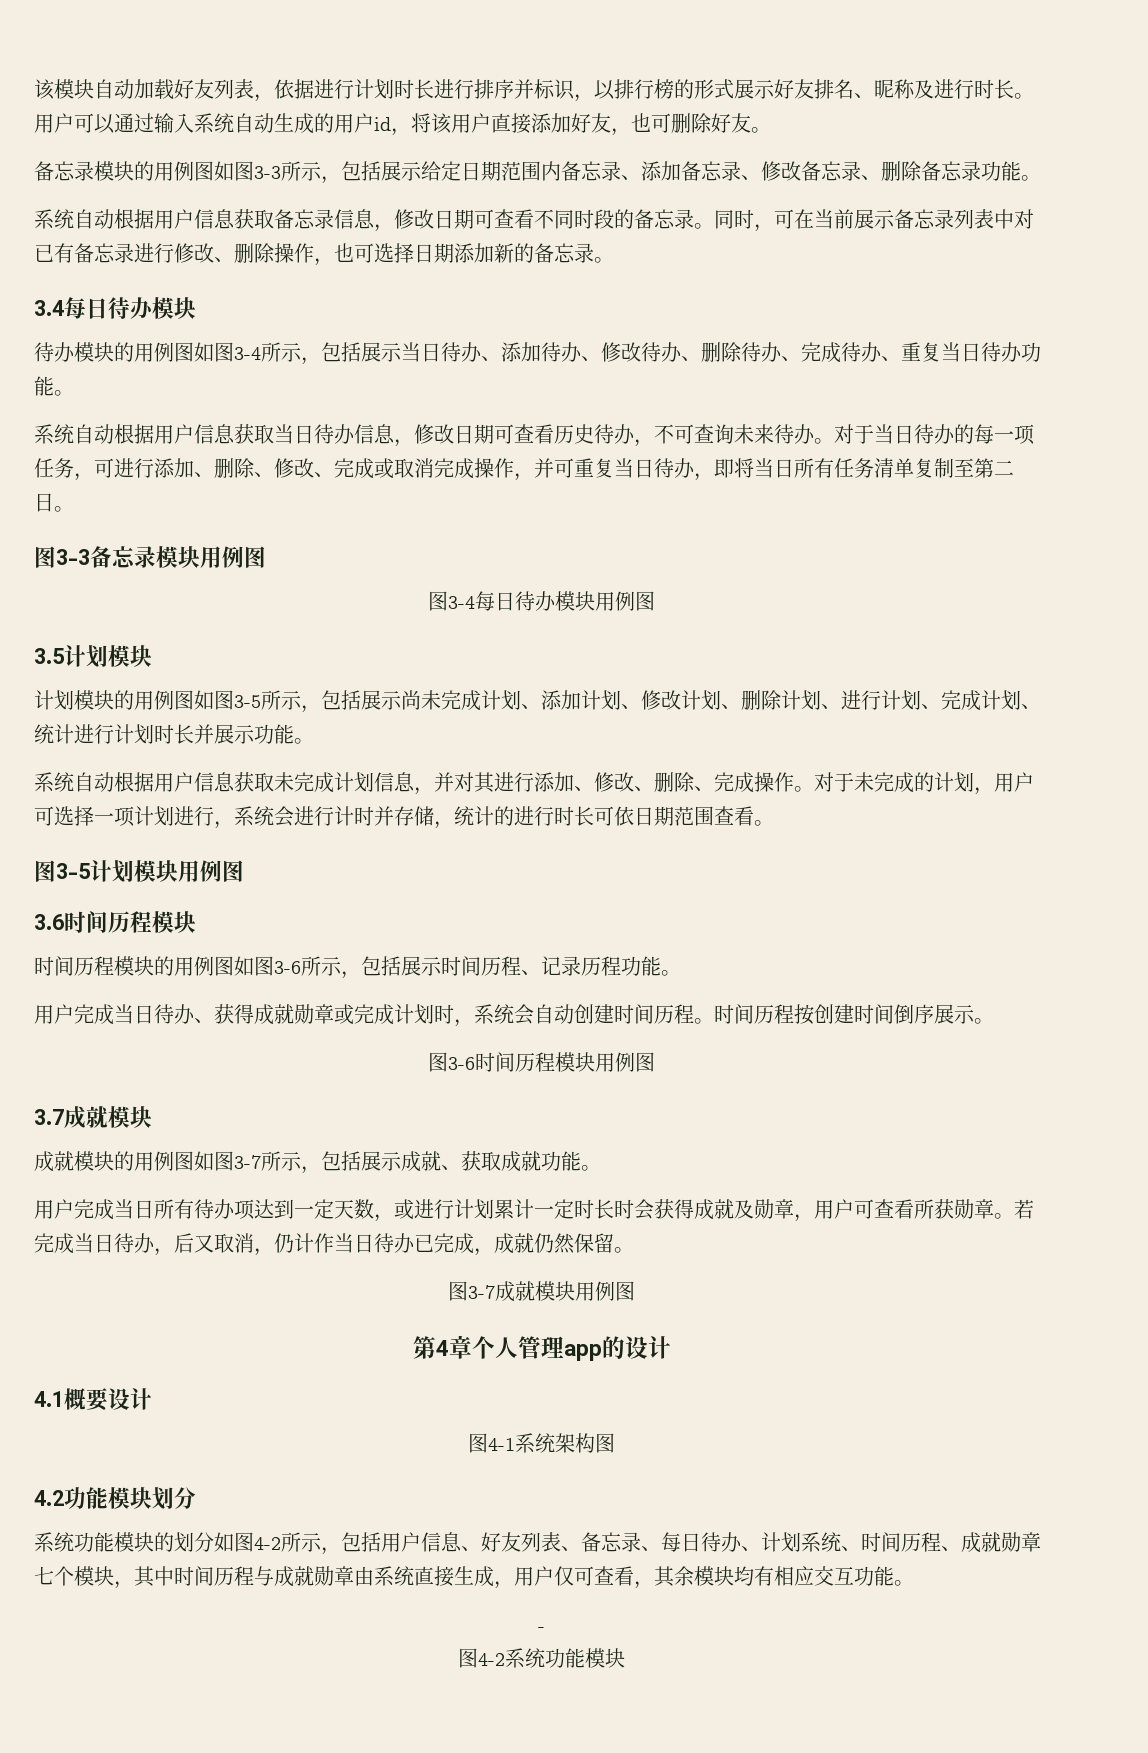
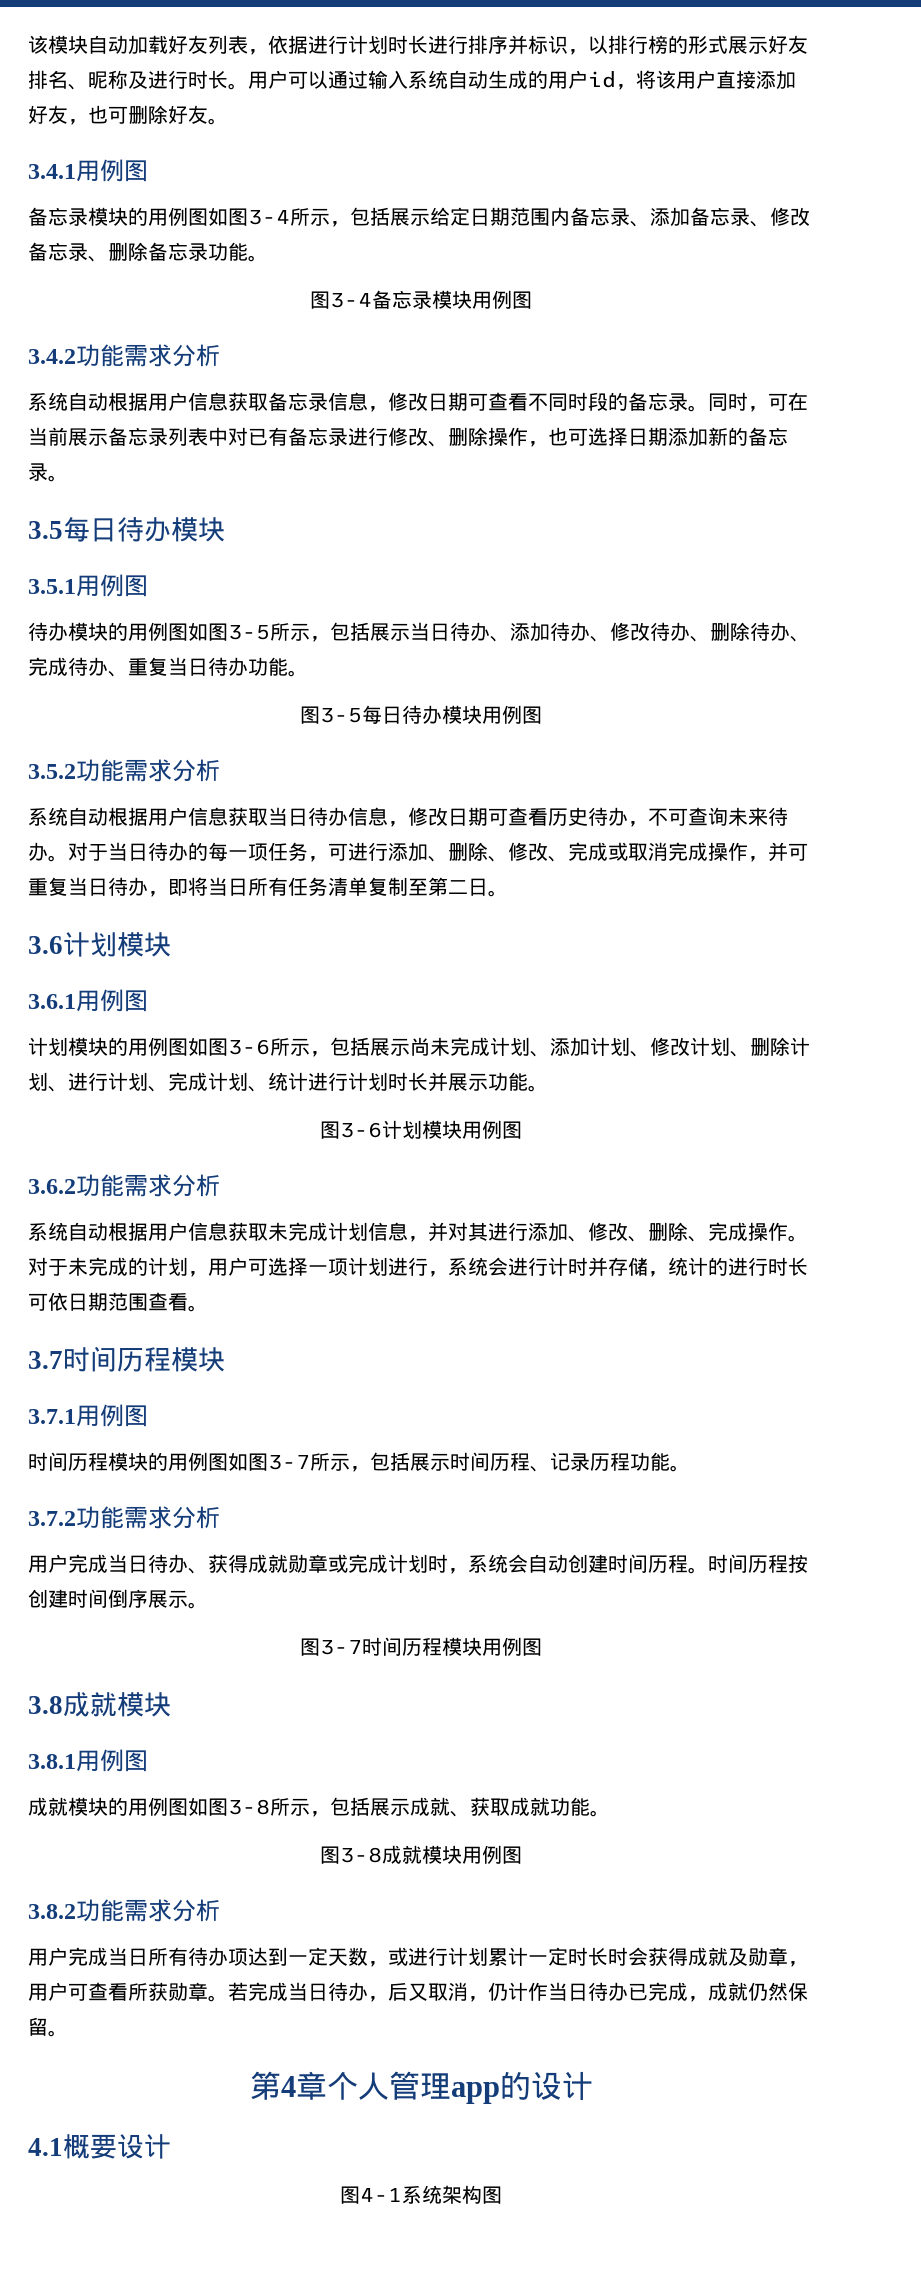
(771, 130) none -> [28,159,148,182] // 3.4.1用例图
[254,166,281,179] 3-3 -> [248,210,290,225] 3-4
(1041, 178) none -> [310,290,532,309] [28,344,220,367] // 图3-4备忘录模块用例图 // 3.4.2功能需求分析
[34,297,196,319] 3.4每日待办模块 -> [28,517,225,542] [28,574,148,597] 3.5每日待办模块 // 3.5.1用例图
[234,347,261,360] 3-4 -> [228,625,270,640] 3-5
(74, 393) none -> [300,705,542,724] [28,759,220,782] // 图3-5每日待办模块用例图 // 3.5.2功能需求分析
[34,546,266,568] [428,591,655,611] [34,645,152,668] 图3-3备忘录模块用例图 // 图3-4每日待办模块用例图 // 3.5计划模块 -> [28,932,171,957] [28,989,148,1012] 3.6计划模块 // 3.6.1用例图
[234,695,261,708] 3-5 -> [228,1039,270,1055] 3-6
(314, 741) none -> [320,1120,522,1139] [28,1174,220,1197] // 图3-6计划模块用例图 // 3.6.2功能需求分析
[34,860,244,883] [34,911,196,933] 图3-5计划模块用例图 // 3.6时间历程模块 -> [28,1346,225,1372] [28,1404,148,1427] 3.7时间历程模块 // 3.7.1用例图
[274,961,301,974] 3-6 -> [268,1455,310,1470] 3-7
(681, 973) none -> [28,1506,220,1529] // 3.7.2功能需求分析
[448,1057,475,1070] 3-6 -> [320,1640,362,1655] 3-7
[34,1106,152,1129] 3.7成就模块 -> [28,1692,171,1717] [28,1749,148,1772] 3.8成就模块 // 3.8.1用例图
[234,1155,261,1169] 3-7 -> [228,1799,270,1815] 3-8
(601, 1168) none -> [320,1845,522,1864] [28,1899,220,1922] // 图3-8成就模块用例图 // 3.8.2功能需求分析
[448,1281,635,1302] // 图3-7成就模块用例图 -> (68, 2033) none
[34,1487,196,1510] [34,1532,1041,1555] [34,1566,914,1589] [538,1627,545,1632] [458,1648,625,1668] // 4.2功能模块划分 // 系统功能模块的划分如图4-2所示，包括用户信息、好友列表、备忘录、每日待办、计划系统、时间历程、成就勋章七个模块，其中时间历程与成就勋章由系统直接生成，用户仅可查看，其余模块均有相应交互功能。 // - // 图4-2系统功能模块 -> (502, 2195) none

